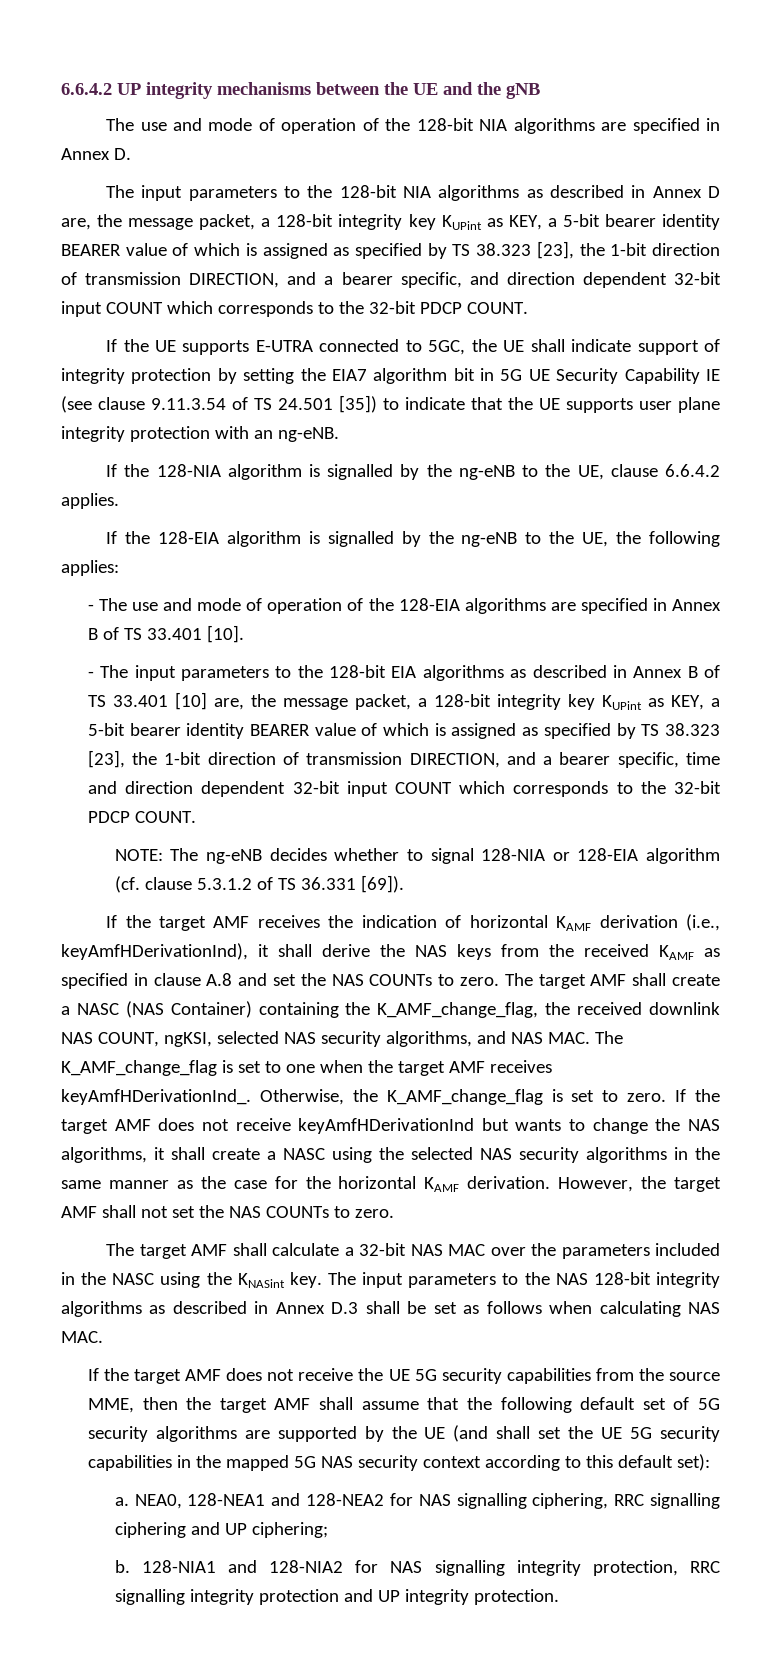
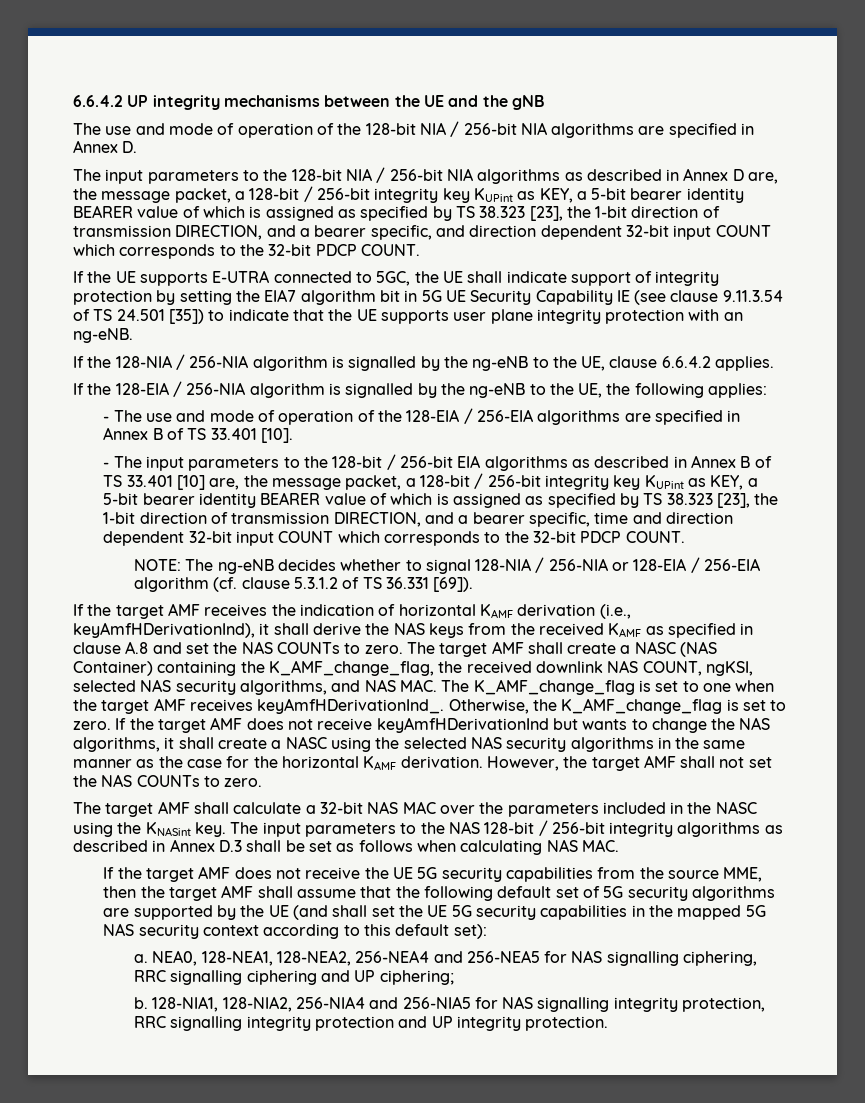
(508, 125) none -> [450,121,547,137] / 256-bit NIA
(432, 192) none -> [376,167,473,183] / 256-bit NIA
(334, 220) none -> [303,186,370,202] / 256-bit
(221, 470) none -> [175,354,249,370] / 256-NIA
(219, 537) none -> [172,381,246,397] / 256-NIA
(460, 604) none -> [463,408,533,424] / 256-EIA
(387, 671) none -> [386,454,454,470] / 256-bit
(491, 700) none -> [474,473,541,489] / 256-bit
[552,848,639,861] or 128-EIA -> [535,557,761,573] / 256-NIA or 128-EIA / 256-EIA
(651, 1278) none -> [538,820,605,836] / 256-bit
[187,1493,385,1506] 128-NEA1 and 128-NEA2 -> [201,950,540,966] 128-NEA1, 128-NEA2, 256-NEA4 and 256-NEA5
[141,1560,344,1573] 128-NIA1 and 128-NIA2 -> [152,996,471,1012] 128-NIA1, 128-NIA2, 256-NIA4 and 256-NIA5

